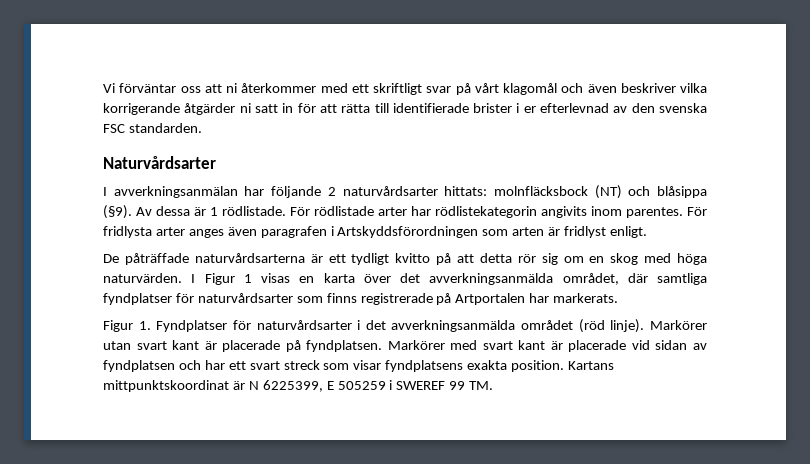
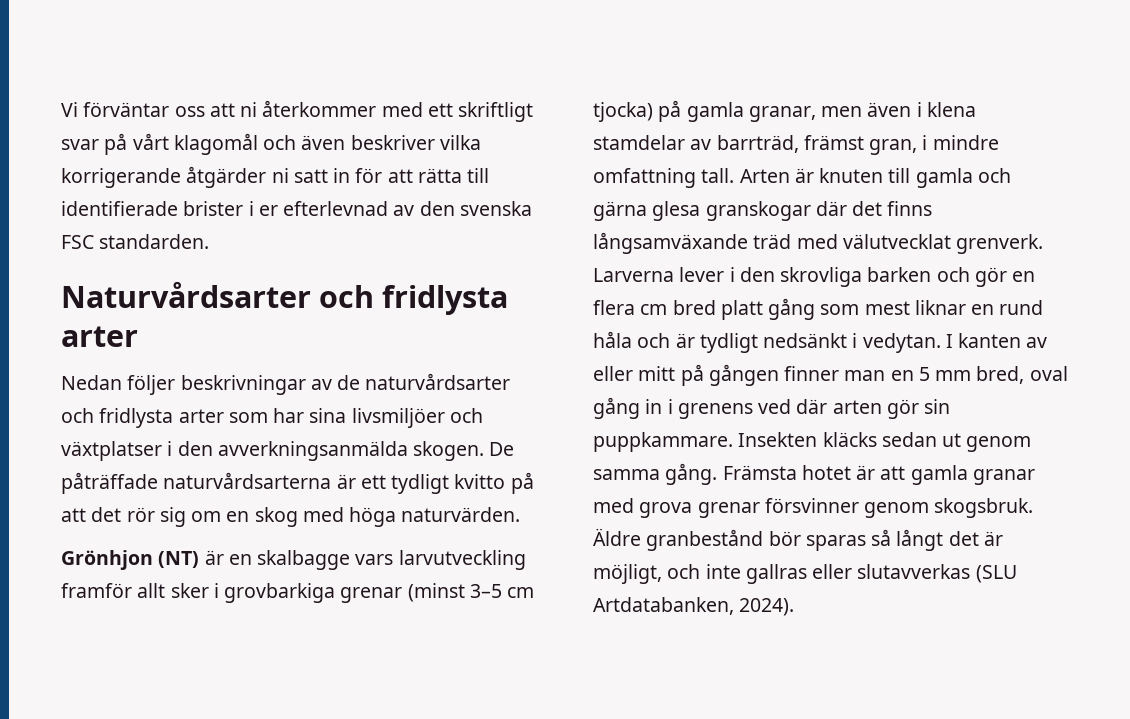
[103,185,707,199] [103,205,707,219] [103,226,648,238] // I avverkningsanmälan har följande 2 naturvårdsarter hittats: molnfläcksbock (NT) och blåsippa (§9). Av dessa är 1 rödlistade. För rödlistade arter har rödlistekategorin angivits inom parentes. För fridlysta arter anges även paragrafen i Artskyddsförordningen som arten är fridlyst enligt. // -> [319,285,509,315] [61,326,138,347] [61,373,511,395] [61,408,483,428] [61,441,485,461] och fridlysta arter // Nedan följer beskrivningar av de naturvårdsarter och fridlysta arter som har sina livsmiljöer och växtplatser i den avverkningsanmälda skogen.
[479,253,512,263] detta -> [91,507,122,522] det
[191,273,707,285] [103,293,619,305] [103,319,707,333] [103,340,707,352] [103,360,615,372] [103,380,494,392] I Figur 1 visas en karta över det avverkningsanmälda området, där samtliga fyndplatser för naturvårdsarter som finns registrerade på Artportalen har markerats. // Figur 1. Fyndplatser för naturvårdsarter i det avverkningsanmälda området (röd linje). Markörer utan svart kant är placerade på fyndplatsen. Markörer med svart kant är placerade vid sidan av fyndplatsen och har ett svart streck som visar fyndplatsens exakta position. Kartans mittpunktskoordinat är N 6225399, E 505259 i SWEREF 99 TM. -> [61,550,526,570] [61,583,535,603] [593,100,976,122] [593,135,999,155] [593,168,1011,188] [593,201,933,221] [593,232,1044,254] [593,267,1036,287] [593,298,1044,320] [593,331,1048,353] [593,364,1068,386] [593,397,951,419] [593,432,1032,452] [593,463,1035,485] [593,498,1034,518] [593,528,1003,551] [593,564,1017,584] [593,597,795,616] // Grönhjon (NT) är en skalbagge vars larvutveckling framför allt sker i grovbarkiga grenar (minst 3–5 cm tjocka) på gamla granar, men även i klena stamdelar av barrträd, främst gran, i mindre omfattning tall. Arten är knuten till gamla och gärna glesa granskogar där det finns långsamväxande träd med välutvecklat grenverk. Larverna lever i den skrovliga barken och gör en flera cm bred platt gång som mest liknar en rund håla och är tydligt nedsänkt i vedytan. I kanten av eller mitt på gången finner man en 5 mm bred, oval gång in i grenens ved där arten gör sin puppkammare. Insekten kläcks sedan ut genom samma gång. Främsta hotet är att gamla granar med grova grenar försvinner genom skogsbruk. Äldre granbestånd bör sparas så långt det är möjligt, och inte gallras eller slutavverkas (SLU Artdatabanken, 2024).

